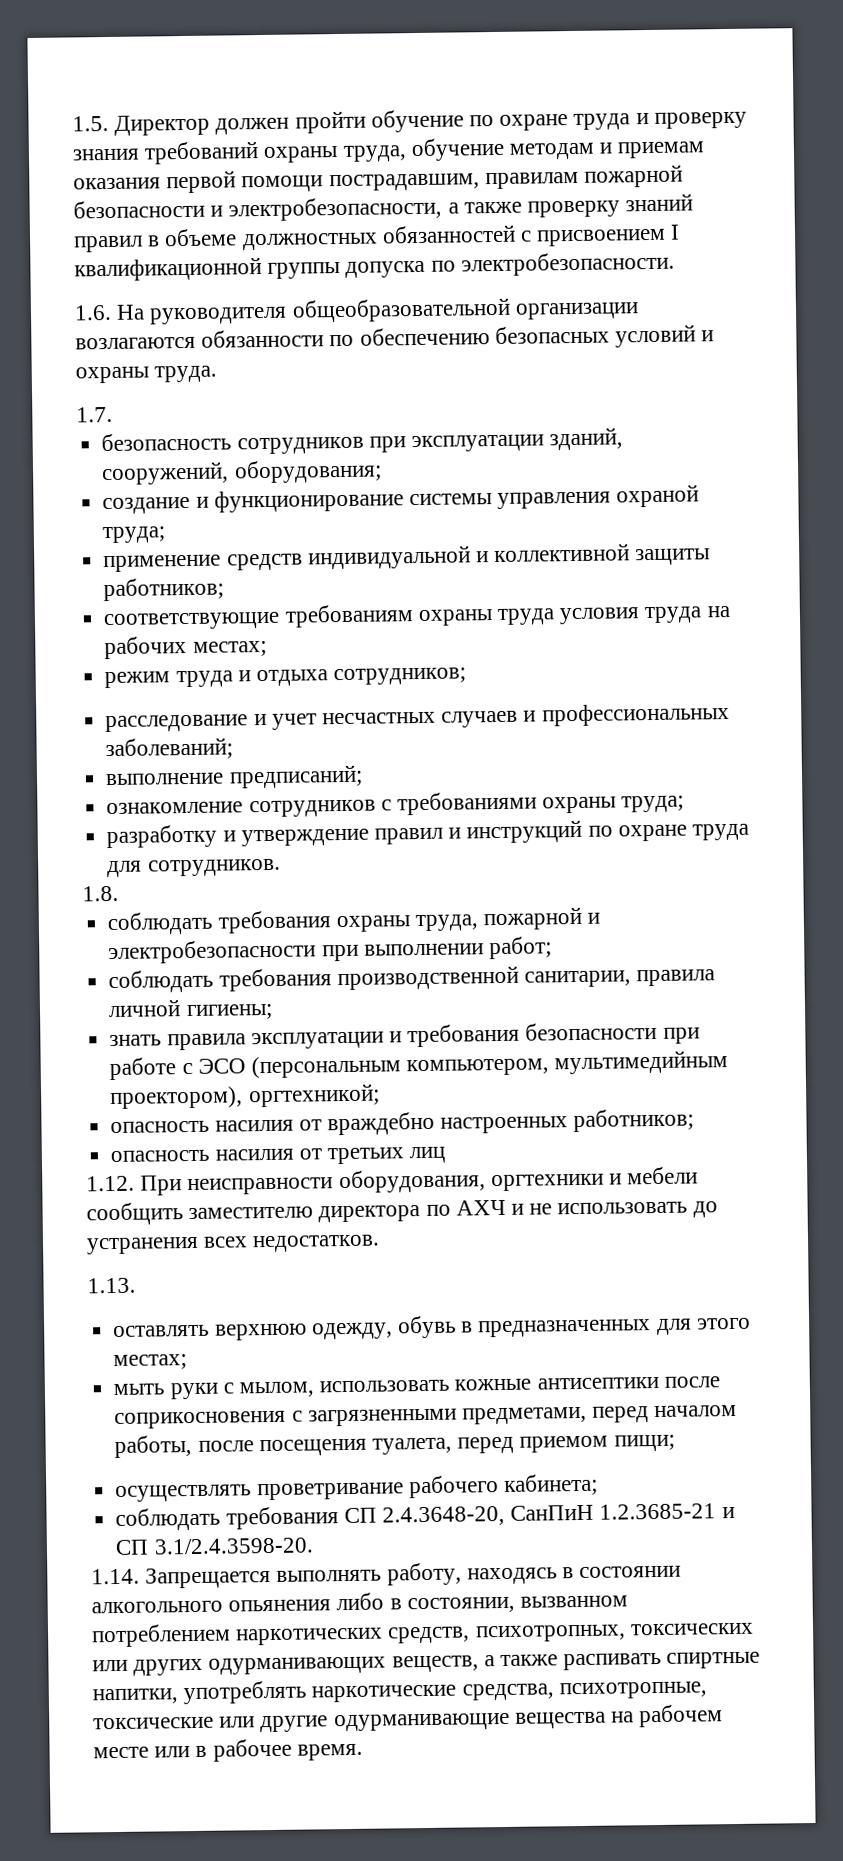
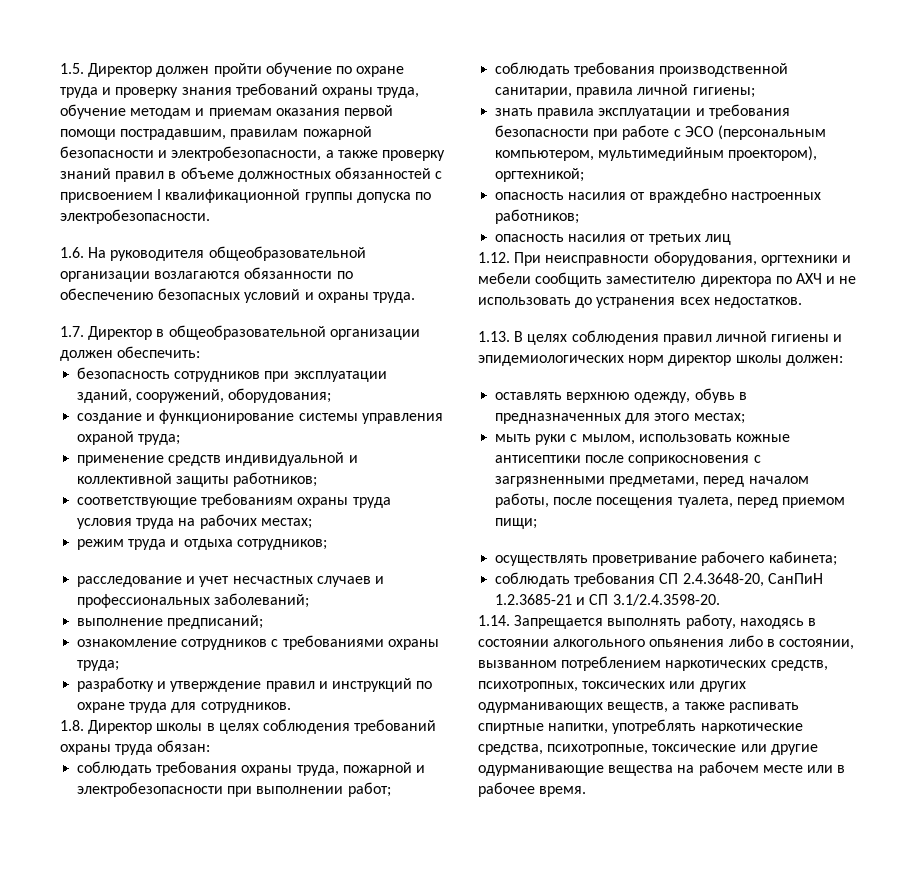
(113, 414) none -> [88,325,420,340] [60,346,201,361] Директор в общеобразовательной организации должен обеспечить:
(119, 893) none -> [88,719,437,734] [60,740,211,755] Директор школы в целях соблюдения требований охраны труда обязан:
(136, 1285) none -> [514,330,843,345] [478,355,843,366] В целях соблюдения правил личной гигиены и эпидемиологических норм директор школы должен:

